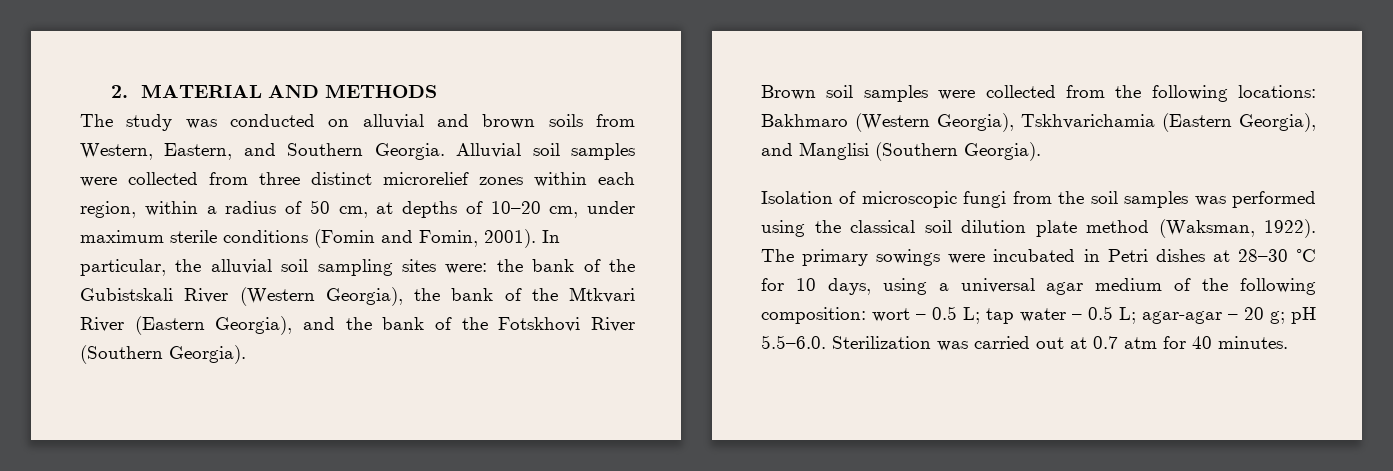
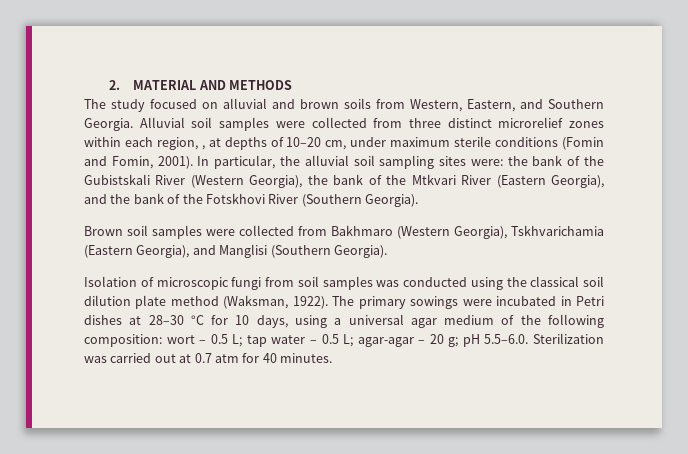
[185,114,315,129] was conducted -> [150,99,197,109] focused
[144,200,368,218] within a radius of 50 cm, -> [201,145,205,150] ,
[1115,85,1316,102] the following locations: -> (327, 231) none
[1058,191,1085,204] the -> (294, 282) none
[1232,191,1316,208] performed -> [403,277,467,287] conducted

